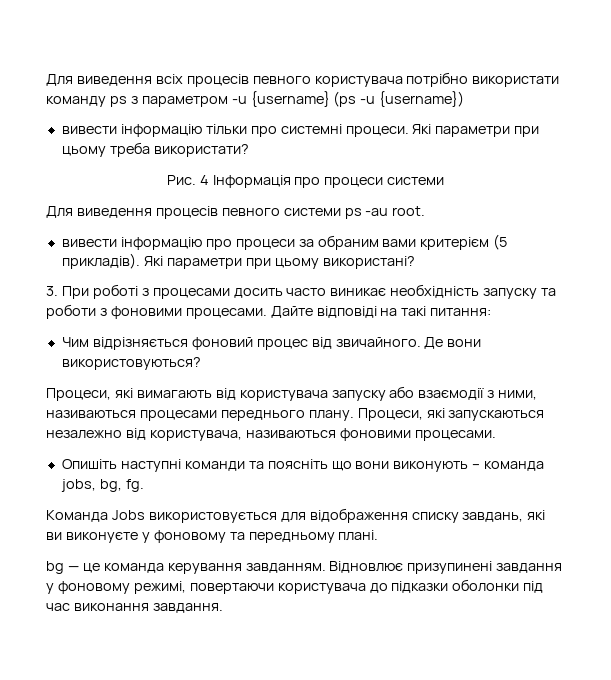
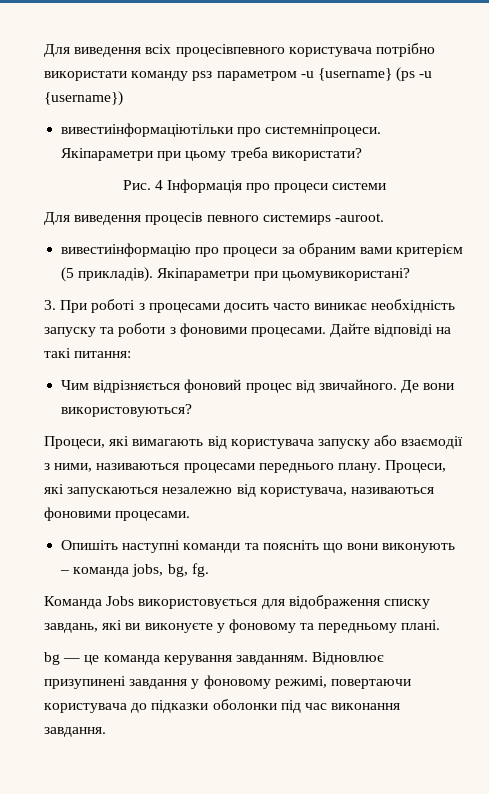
[186,74,311,87] процесів певного -> [175,44,285,57] процесівпевного
[109,96,138,107] ps з -> [192,71,213,81] psз
[61,124,511,137] вивести інформацію тільки про системні процеси. Які параметри -> [61,123,382,137] [61,148,154,161] вивестиінформаціютільки про системніпроцеси. Якіпараметри
[283,206,426,219] [61,237,202,250] системи ps -au root. // вивести інформацію -> [262,213,384,225] [61,243,192,257] системиps -auroot. // вивестиінформацію
[143,256,415,269] Які параметри при цьому використані? -> [157,268,410,281] Якіпараметри при цьомувикористані?

